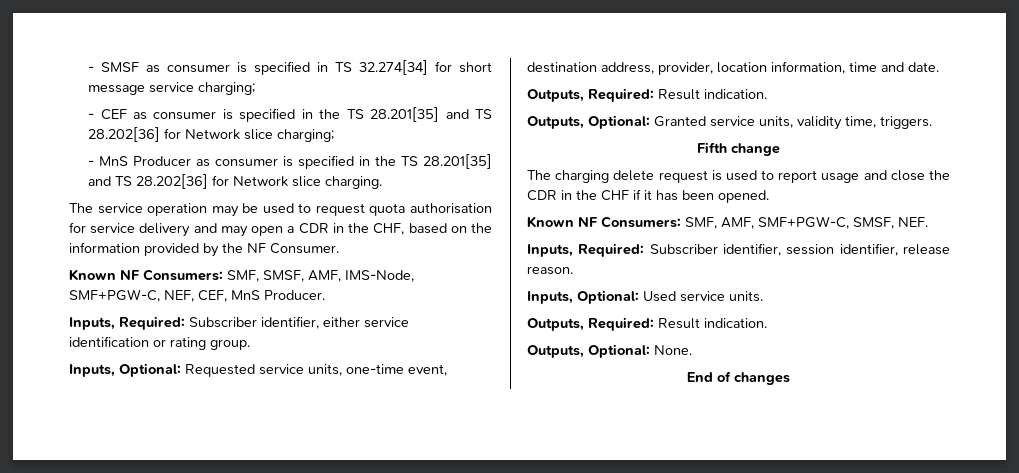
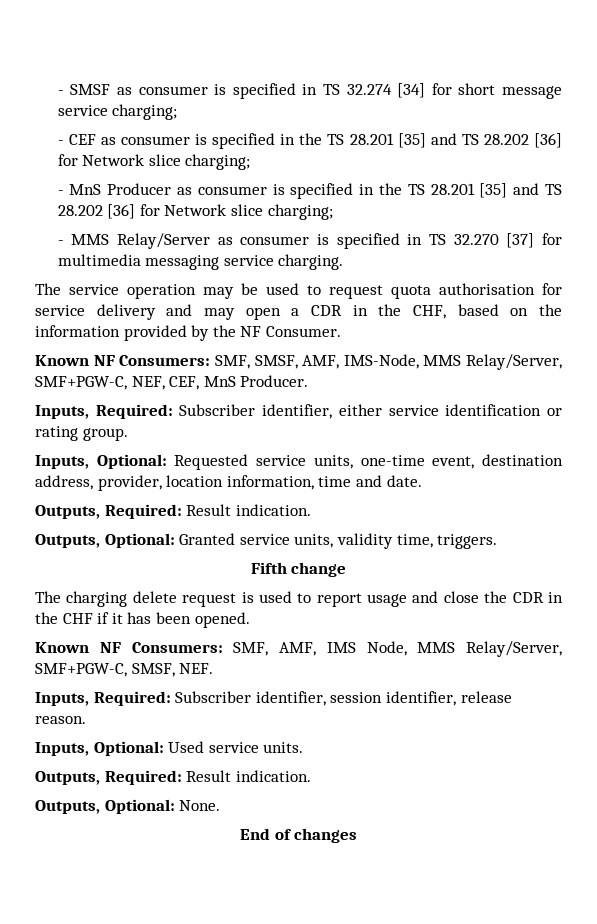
[359,60,429,75] 32.274[34] -> [346,83,426,98] 32.274 [34]
[370,107,492,122] [88,127,161,142] 28.201[35] and TS 28.202[36] -> [349,133,563,148] 28.201 [35] and TS 28.202 [36]
[423,154,493,169] [88,174,322,189] 28.201[35] and TS 28.202[36] for Network slice -> [430,183,562,198] [57,204,333,220] [57,233,562,249] [57,254,274,270] 28.201 [35] and TS 28.202 [36] for Network slice charging; // - MMS Relay/Server as consumer is specified in TS 32.270 [37] for multimedia messaging service
(414, 276) none -> [423,354,562,370] MMS Relay/Server,
(754, 223) none -> [326,641,562,657] IMS Node, MMS Relay/Server,

